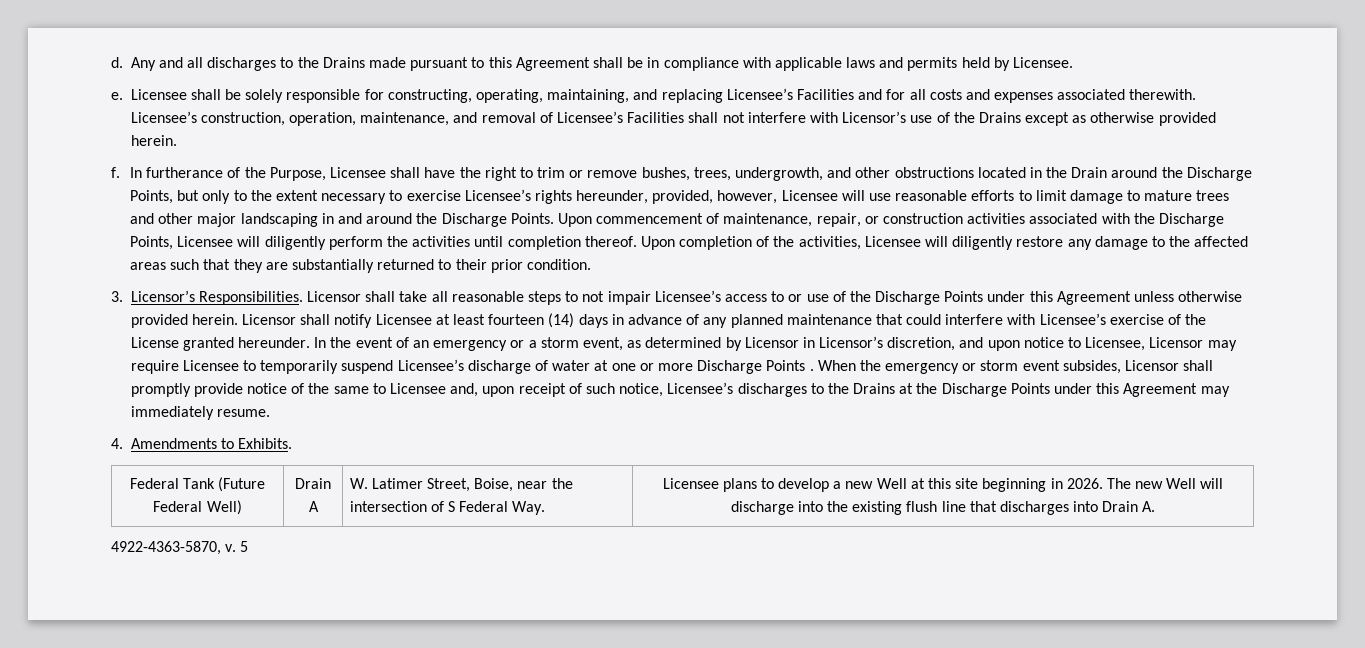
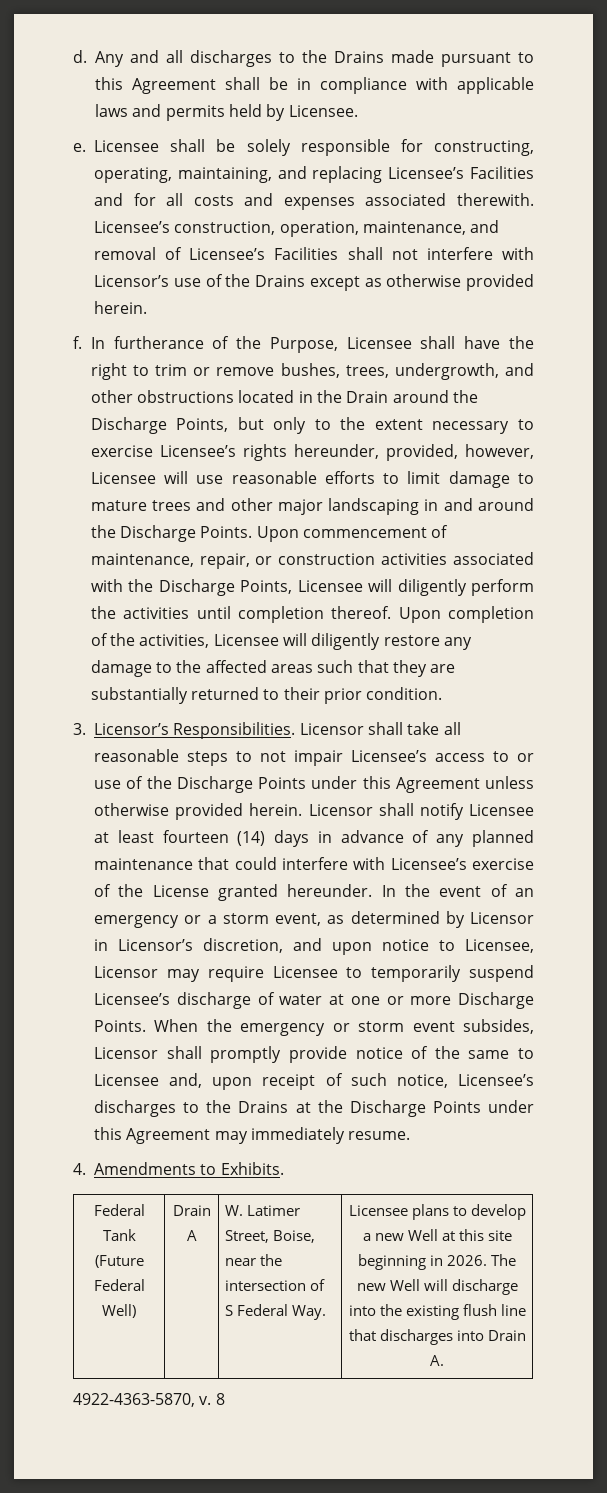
[766,360,814,371] Points . -> [94,1020,146,1032] Points.
[240,541,249,552] 5 -> [215,1393,225,1405] 8

